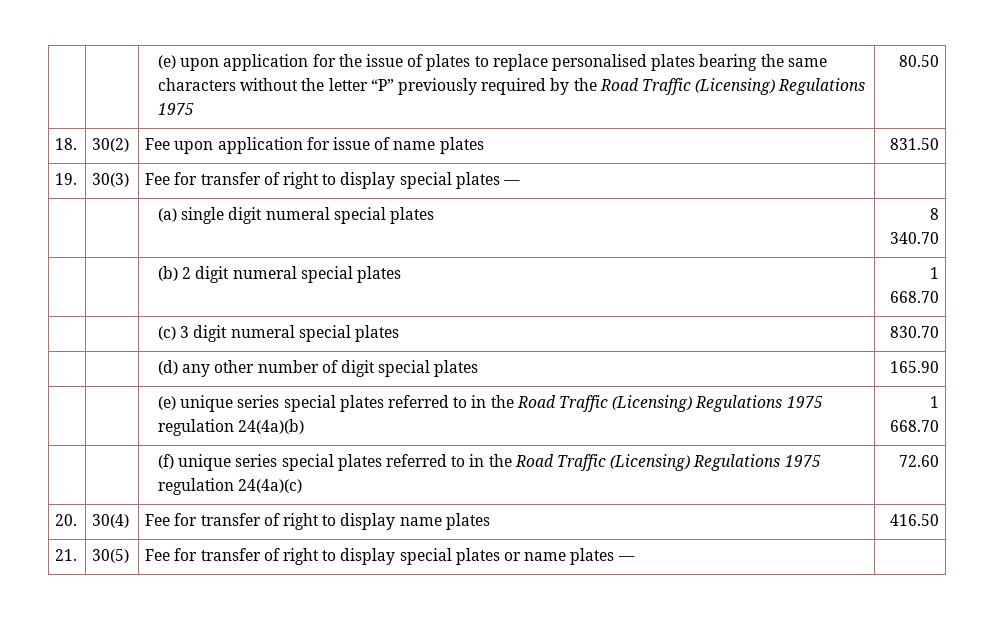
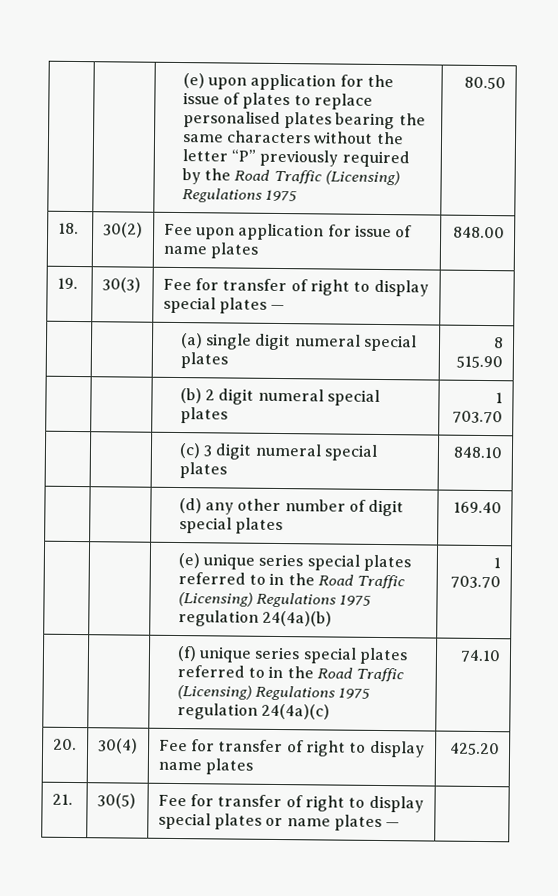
[889,138,939,150] 831.50 -> [453,226,506,239] 848.00
[889,232,939,244] 340.70 -> [456,355,504,369] 515.90
[889,291,939,303] 668.70 -> [452,410,504,424] 703.70
[889,326,939,338] 830.70 -> [453,446,504,459] 848.10
[889,361,939,373] 165.90 -> [453,501,503,514] 169.40
[889,420,939,432] 668.70 -> [450,575,502,589] 703.70
[898,455,939,467] 72.60 -> [460,649,502,663] 74.10
[889,514,939,526] 416.50 -> [450,742,501,756] 425.20

